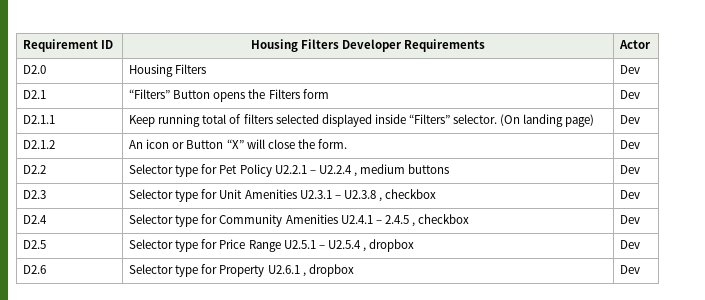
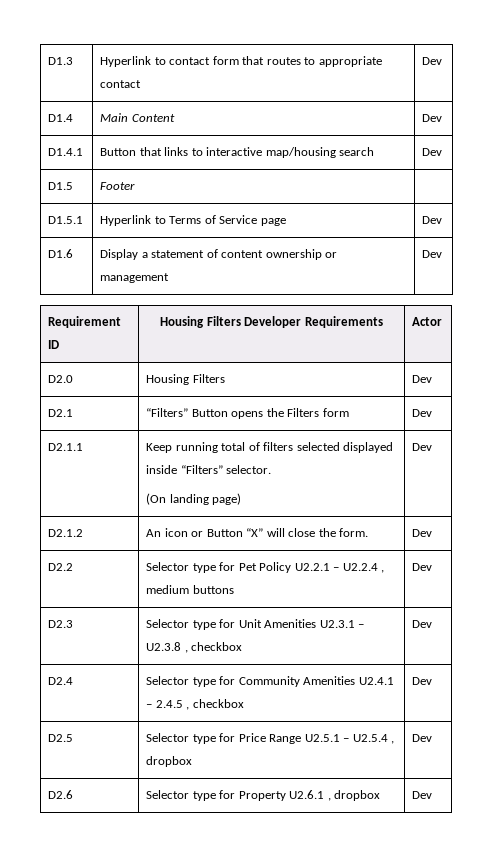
(23, 45) none -> [48,57,74,65] [100,56,382,67] [100,80,142,88] [422,57,443,65] [48,114,74,122] [100,113,175,122] [422,114,443,122] [48,148,84,156] [100,147,375,158] [422,148,443,156] [48,182,74,190] [100,182,136,190] [48,216,84,224] [100,215,286,226] [422,216,443,224] [48,249,74,258] [100,249,338,260] [100,273,170,283] [422,250,443,258] D1.3 | Hyperlink to contact form that routes to appropriate contact | Dev // D1.4 | Main Content | Dev // D1.4.1 | Button that links to interactive map/housing search | Dev // D1.5 | Footer | // D1.5.1 | Hyperlink to Terms of Service page | Dev // D1.6 | Display a statement of content ownership or management | Dev //
(498, 119) none -> (272, 469) //

